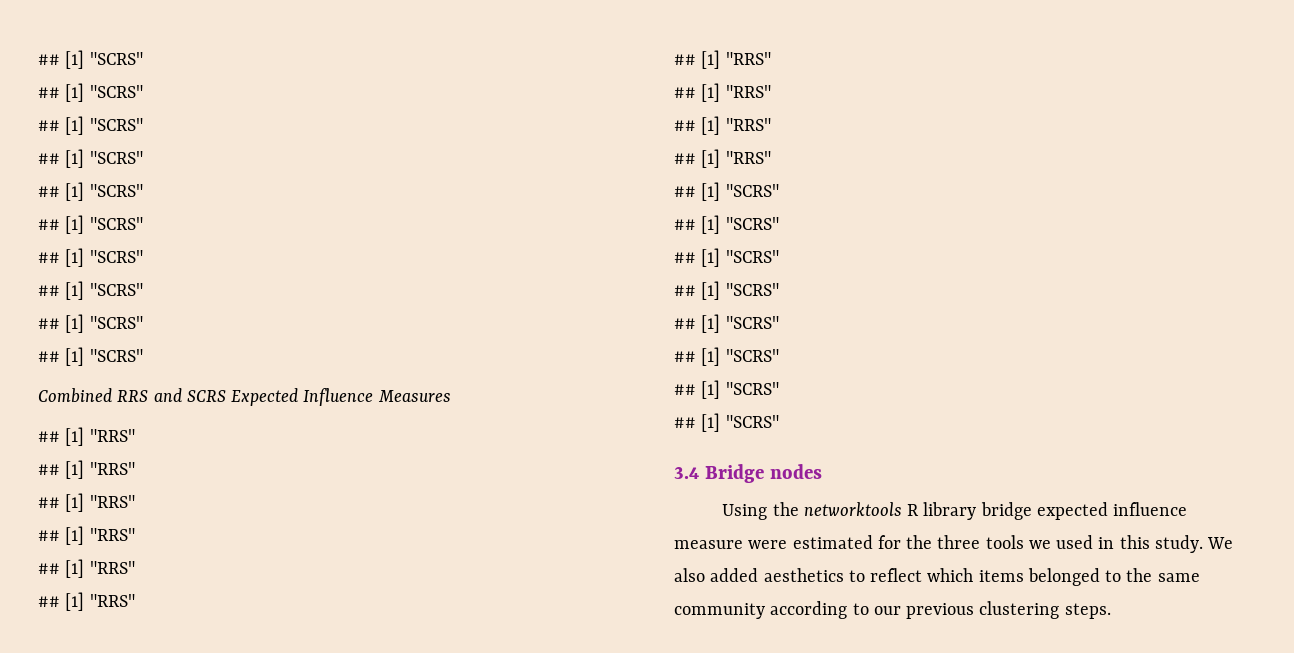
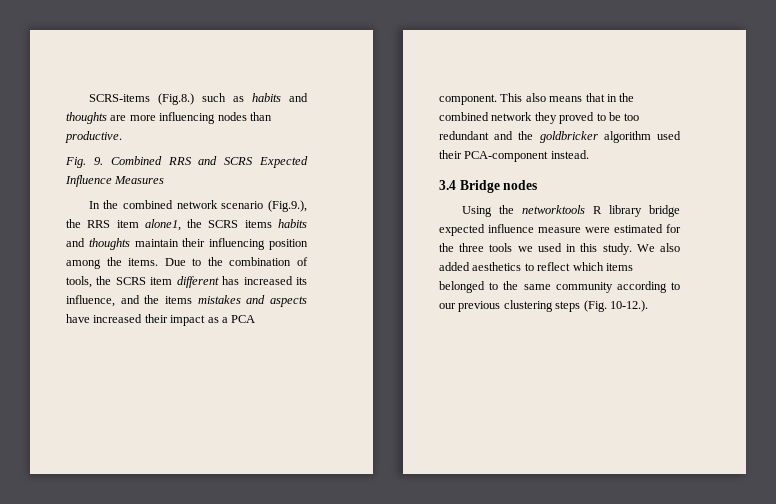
[38,50,143,69] [38,83,143,102] [38,116,143,135] [38,149,143,168] [38,182,143,201] [38,215,143,234] [38,248,143,267] [38,281,143,300] [38,314,143,333] [38,347,143,366] ## [1] "SCRS" // ## [1] "SCRS" // ## [1] "SCRS" // ## [1] "SCRS" // ## [1] "SCRS" // ## [1] "SCRS" // ## [1] "SCRS" // ## [1] "SCRS" // ## [1] "SCRS" // ## [1] "SCRS" // -> [88,93,308,105] [66,112,272,124] [65,131,122,143] [65,157,103,168] SCRS-items (Fig.8.) such as habits and thoughts are more influencing nodes than productive. // Fig. 9.
[38,427,135,446] [38,460,135,479] [38,493,135,512] [38,526,135,545] [38,559,135,578] [38,592,135,611] [674,50,771,69] [674,83,771,102] [674,116,771,135] [674,149,771,168] [674,182,779,201] [674,215,779,234] [674,248,779,267] [674,281,779,300] [674,314,779,333] [674,347,779,366] [674,380,779,399] [674,413,779,432] ## [1] "RRS" // ## [1] "RRS" // ## [1] "RRS" // ## [1] "RRS" // ## [1] "RRS" // ## [1] "RRS" // ## [1] "RRS" // ## [1] "RRS" // ## [1] "RRS" // ## [1] "RRS" // ## [1] "SCRS" // ## [1] "SCRS" // ## [1] "SCRS" // ## [1] "SCRS" // ## [1] "SCRS" // ## [1] "SCRS" // ## [1] "SCRS" // ## [1] "SCRS" -> [88,200,307,212] [66,219,307,231] [66,238,308,250] [66,257,308,269] [66,276,307,288] [66,295,307,307] [66,314,256,326] [439,93,635,105] [439,112,640,124] [439,131,681,143] [439,150,589,162] In the combined network scenario (Fig.9.), the RRS item alone1, the SCRS items habits and thoughts maintain their influencing position among the items. Due to the combination of tools, the SCRS item different has increased its influence, and the items mistakes and aspects have increased their impact as a PCA component. This also means that in the combined network they proved to be too redundant and the goldbricker algorithm used their PCA-component instead.
[1064,603,1111,619] steps. -> [555,300,648,312] steps (Fig. 10-12.).

